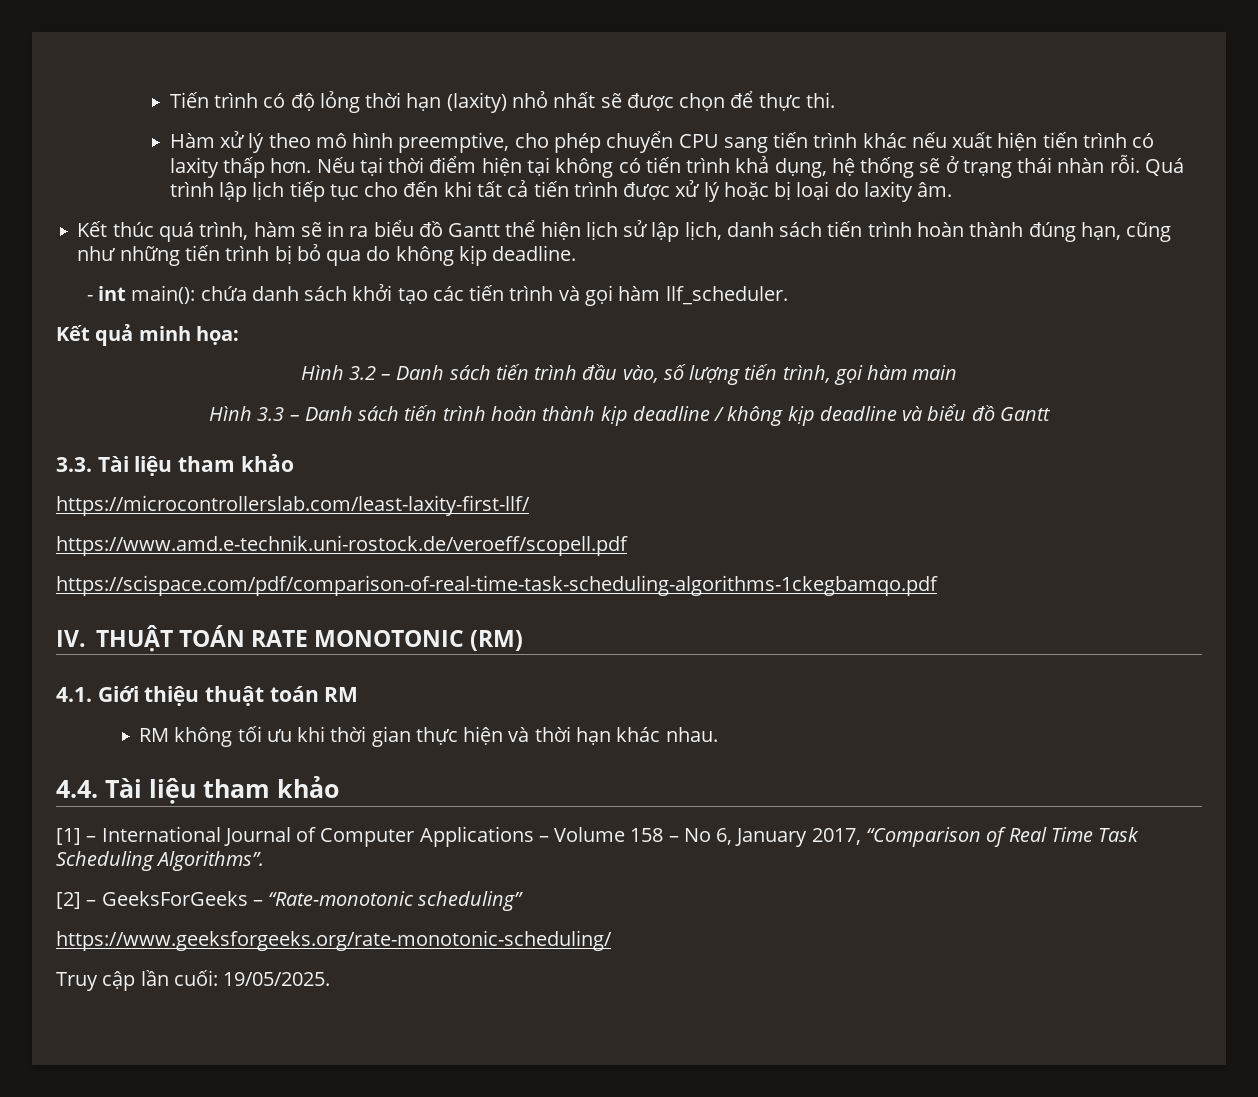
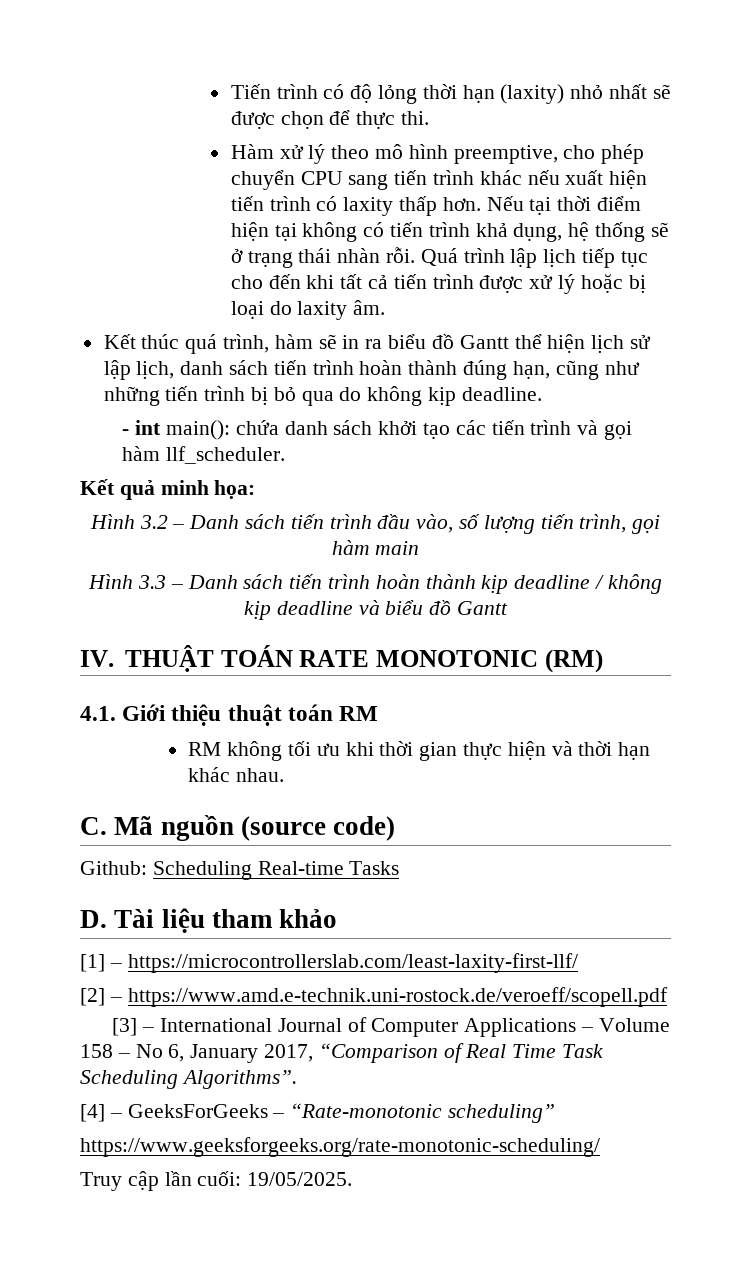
[56,454,294,477] [56,495,530,516] [56,535,628,556] [56,575,938,596] // 3.3. Tài liệu tham khảo // https://microcontrollerslab.com/least-laxity-first-llf/ // https://www.amd.e-technik.uni-rostock.de/veroeff/scopell.pdf // https://scispace.com/pdf/comparison-of-real-time-task-scheduling-algorithms-1ckegbamqo.pdf -> (509, 608) none
[56,780,98,798] 4.4. -> [80,815,396,841] [80,861,400,880] [80,910,107,928] C. Mã nguồn (source code) // Github: Scheduling Real-time Tasks // D.
(97, 839) none -> [127,953,578,973] [80,987,668,1007] [112,1018,155,1036] https://microcontrollerslab.com/least-laxity-first-llf/ // [2] – https://www.amd.e-technik.uni-rostock.de/veroeff/scopell.pdf // [3] –
[56,892,81,909] [2] -> [80,1104,105,1122] [4]

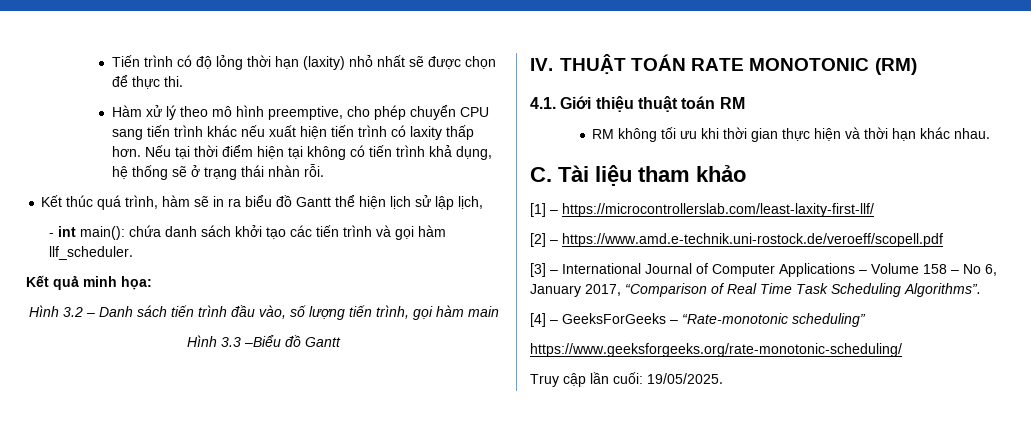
[420,248,648,268] [230,274,646,294] [230,300,386,320] Quá trình lập lịch tiếp tục cho đến khi tất cả tiến trình được xử lý hoặc bị loại do laxity âm. -> (324, 170) none
[180,360,640,380] [103,386,542,406] danh sách tiến trình hoàn thành đúng hạn, cũng như những tiến trình bị bỏ qua do không kịp deadline. -> (484, 202) none
[170,574,662,594] [243,600,424,620] – Danh sách tiến trình hoàn thành kịp deadline / không kịp deadline và biểu -> [244,335,281,347] –Biểu
[114,815,396,841] [80,861,400,880] [80,910,107,928] Mã nguồn (source code) // Github: Scheduling Real-time Tasks // D. -> (552, 174) none

